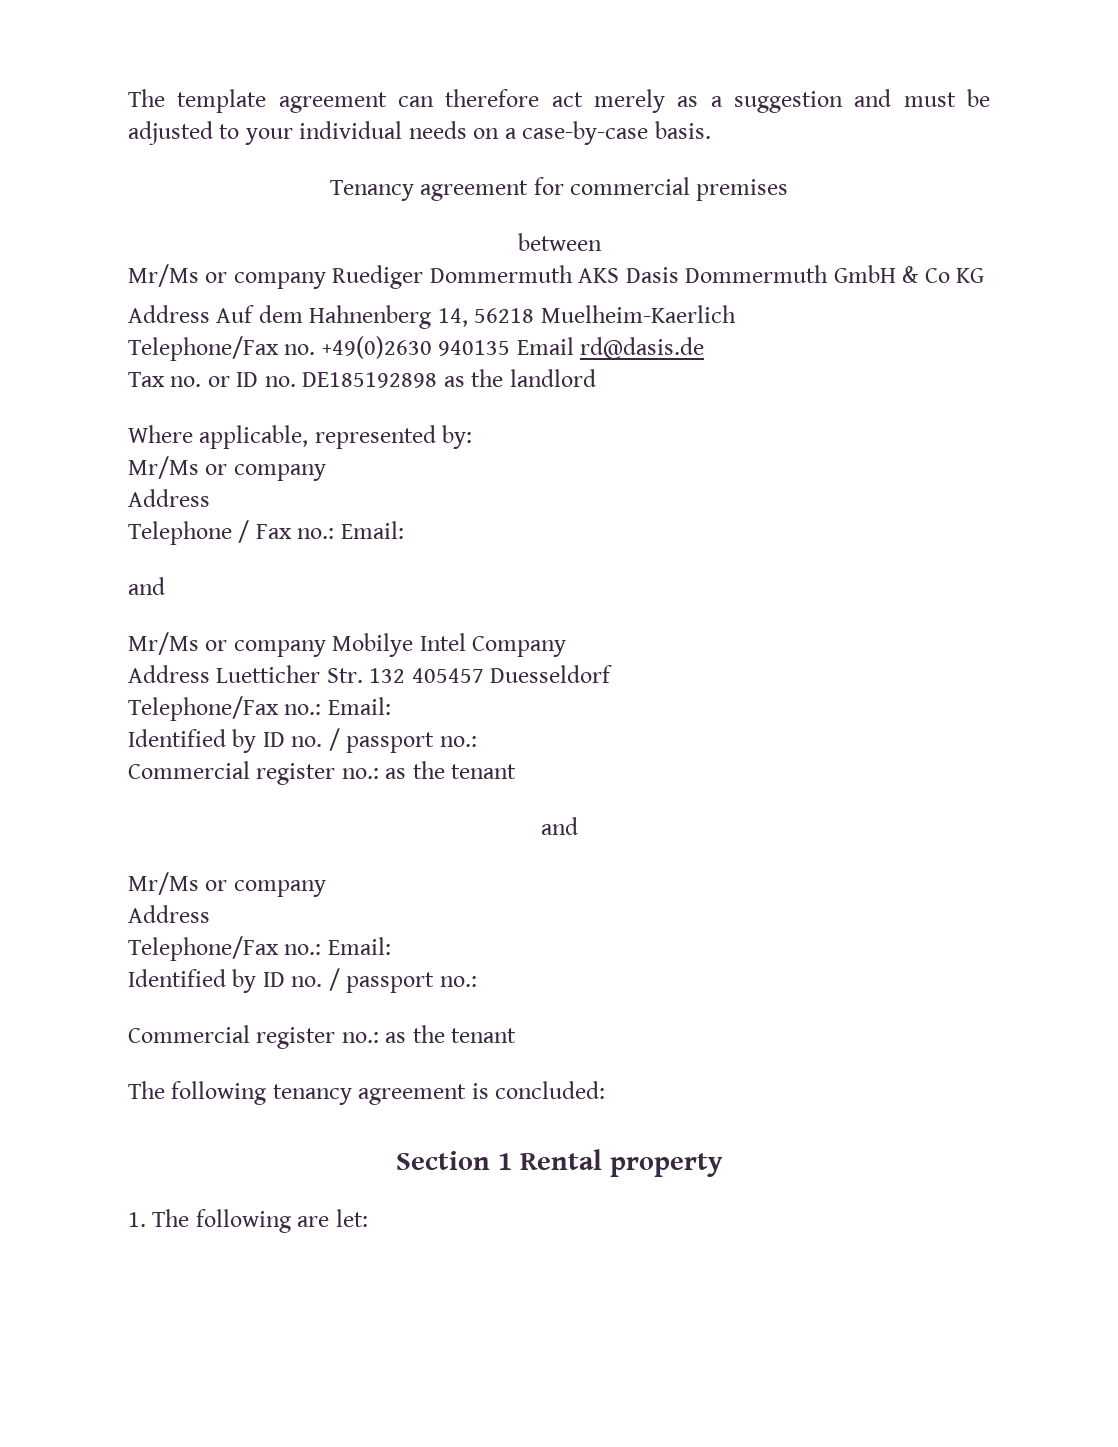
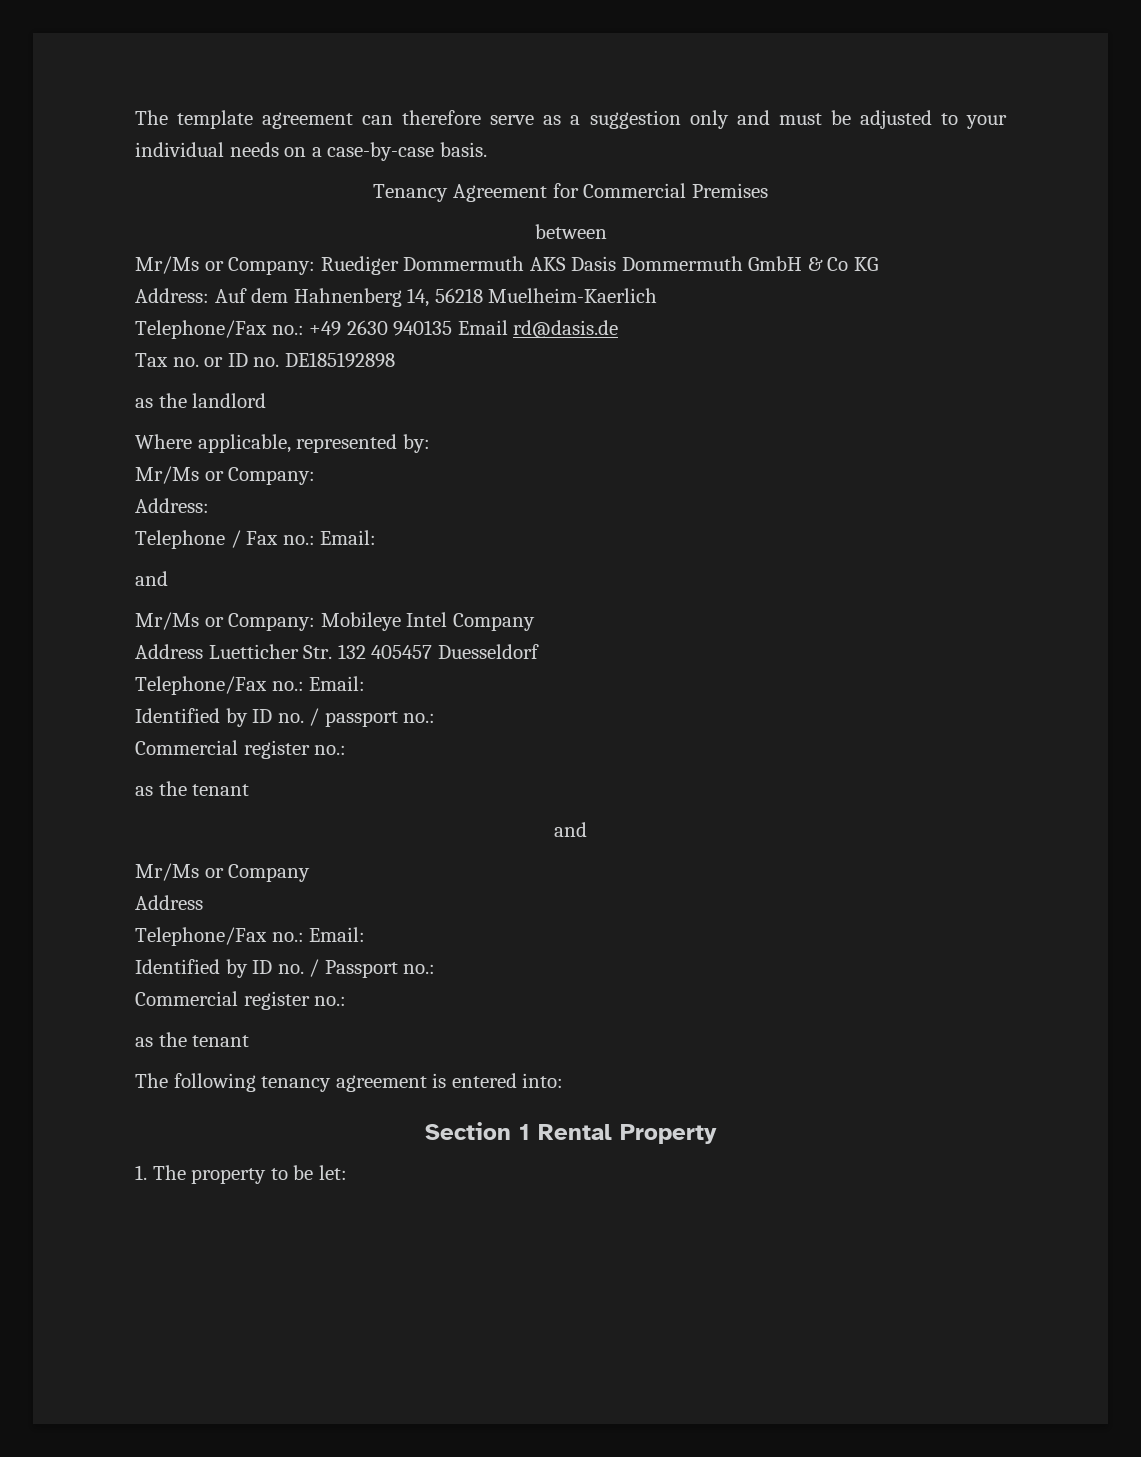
[551,89,665,113] act merely -> [490,115,535,125] serve
(844, 102) none -> [689,110,729,129] only
[420,177,789,201] agreement for commercial premises -> [452,183,768,202] Agreement for Commercial Premises
[233,272,326,289] company -> [228,257,316,275] Company:
[128,305,210,323] Address -> [135,288,209,303] Address:
[284,336,432,359] no. +49(0)2630 -> [271,320,388,336] no.: +49 2630
(438, 380) none -> (395, 360) //
[233,464,326,481] [128,489,210,507] company // Address -> [228,467,316,485] [135,498,209,513] Company: // Address:
[233,633,414,657] company Mobilye -> [228,612,401,631] Company: Mobileye
(379, 773) none -> (347, 750) //
[233,880,326,897] company -> [228,864,311,882] Company
[346,972,477,993] [128,1025,379,1049] passport no.: // Commercial register no.: -> [324,960,436,978] [135,991,347,1010] Passport no.: // Commercial register no.: //
[495,1081,606,1099] concluded: -> [451,1073,564,1088] entered into:
[609,1153,723,1177] property -> [620,1124,717,1144] Property
[195,1209,330,1233] following are -> [191,1165,314,1184] property to be

